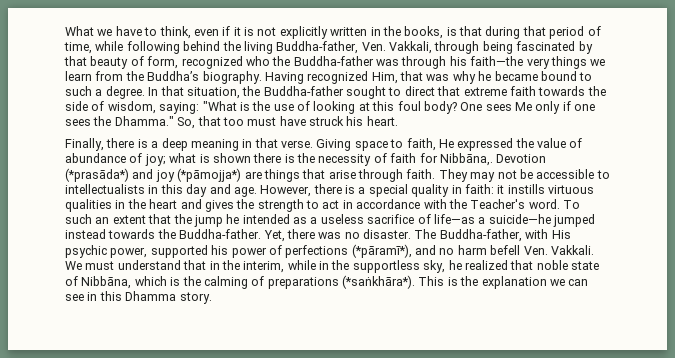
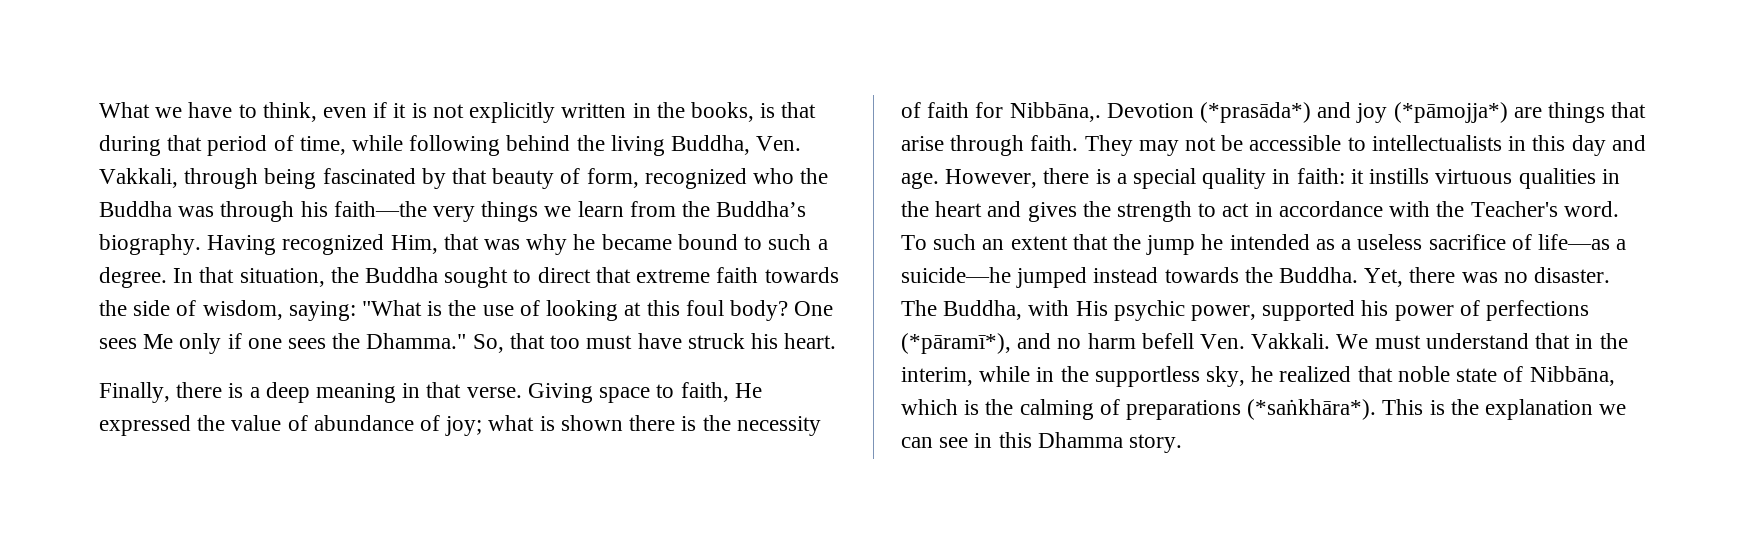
[276,41,359,54] Buddha-father, -> [671,135,751,155] Buddha,
[293,56,374,66] Buddha-father -> [99,201,172,217] Buddha
[263,86,344,96] Buddha-father -> [365,267,439,283] Buddha
[179,229,262,239] Buddha-father. -> [1279,267,1359,283] Buddha.
[439,229,522,242] Buddha-father, -> [943,300,1023,320] Buddha,

